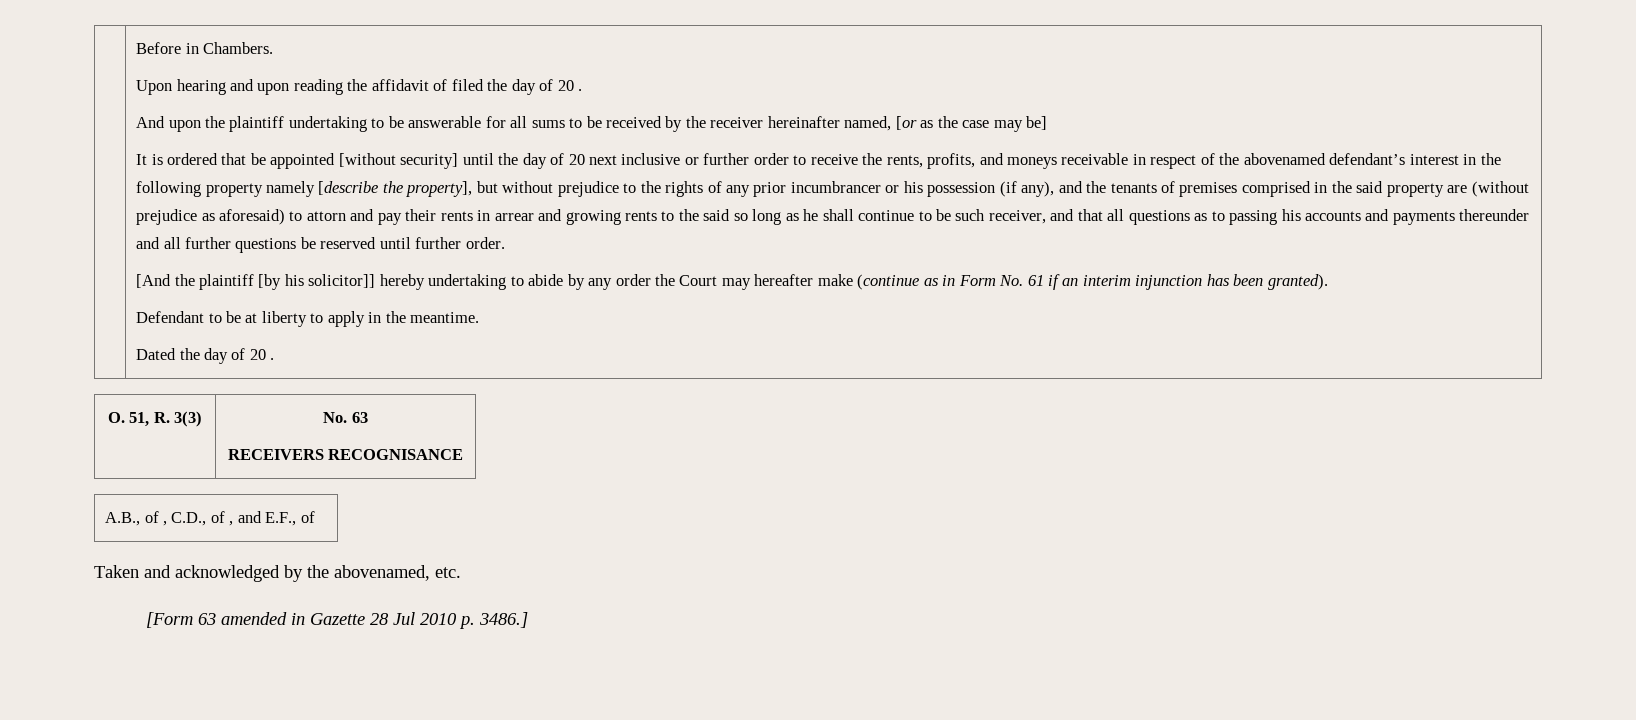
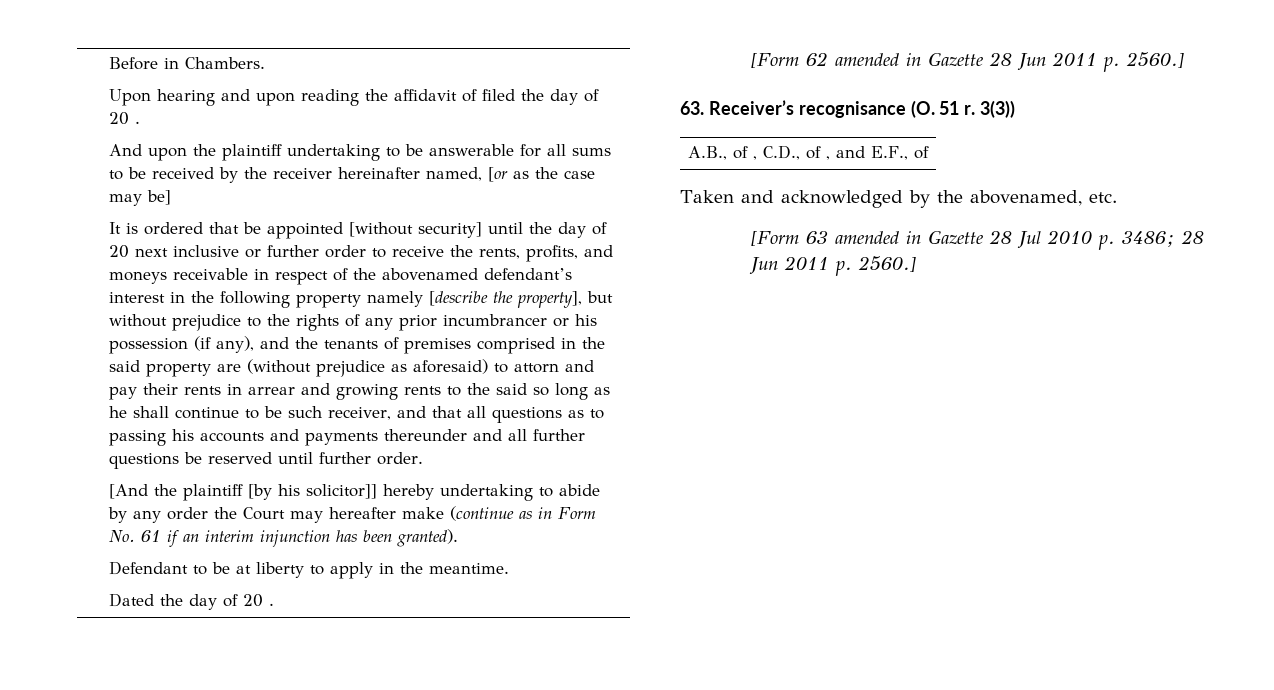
[107,411,203,427] [323,412,368,423] [227,449,464,460] // O. 51, R. 3(3) | No. 63 // RECEIVERS RECOGNISANCE -> [751,52,1185,72] [680,100,1016,118] // [Form 62 amended in Gazette 28 Jun 2011 p. 2560.] // 63. Receiver’s recognisance (O. 51 r. 3(3))
[479,612,529,628] 3486.] -> [1122,230,1205,247] [749,256,917,276] 3486; 28 Jun 2011 p. 2560.]

